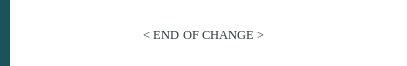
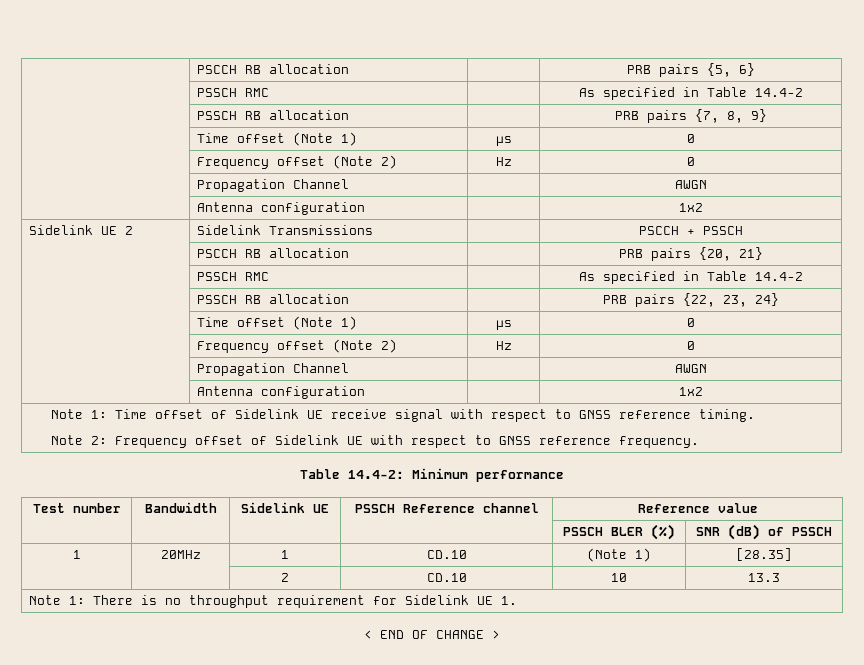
(142, 35) none -> [196,64,349,74] [626,63,755,77] [196,88,269,97] [578,87,803,100] [196,110,349,120] [614,109,767,123] [196,132,357,146] [495,136,512,146] [686,134,695,143] [196,155,397,169] [495,157,512,166] [686,157,695,166] [196,179,349,192] [674,180,707,189] [196,202,365,215] [678,203,703,212] [28,225,133,235] [196,225,373,235] [638,226,743,235] [196,248,349,258] [618,247,763,261] [196,272,269,281] [578,271,803,284] [196,294,349,304] [602,293,779,307] [196,316,357,330] [495,320,512,330] [686,318,695,327] [196,339,397,353] [495,341,512,350] [686,341,695,350] [196,363,349,376] [674,364,707,373] [196,386,365,399] [678,387,703,396] [51,409,756,422] [51,435,700,448] [300,468,564,482] [32,503,121,513] [144,502,217,513] [241,502,329,513] [354,503,539,513] [637,503,758,513] [563,524,675,540] [696,524,832,540] [72,550,81,559] [160,550,201,559] [281,550,289,559] [426,550,467,559] [587,548,651,562] [736,548,792,561] [281,573,289,582] [426,573,467,582] [611,573,627,582] [748,573,780,582] [28,595,517,608] | PSCCH RB allocation | | PRB pairs {5, 6} // | PSSCH RMC | | As specified in Table 14.4-2 // | PSSCH RB allocation | | PRB pairs {7, 8, 9} // | Time offset (Note 1) | μs | 0 // | Frequency offset (Note 2) | Hz | 0 // | Propagation Channel | | AWGN // | Antenna configuration | | 1x2 // Sidelink UE 2 | Sidelink Transmissions | | PSCCH + PSSCH // | PSCCH RB allocation | | PRB pairs {20, 21} // | PSSCH RMC | | As specified in Table 14.4-2 // | PSSCH RB allocation | | PRB pairs {22, 23, 24} // | Time offset (Note 1) | μs | 0 // | Frequency offset (Note 2) | Hz | 0 // | Propagation Channel | | AWGN // | Antenna configuration | | 1x2 // Note 1: Time offset of Sidelink UE receive signal with respect to GNSS reference timing. // Note 2: Frequency offset of Sidelink UE with respect to GNSS reference frequency. // Table 14.4-2: Minimum performance // Test number | Bandwidth | Sidelink UE | PSSCH Reference channel | Reference value // | | | | PSSCH BLER (%) | SNR (dB) of PSSCH // 1 | 20MHz | 1 | CD.10 | (Note 1) | [28.35] // | | 2 | CD.10 | 10 | 13.3 // Note 1: There is no throughput requirement for Sidelink UE 1. //

